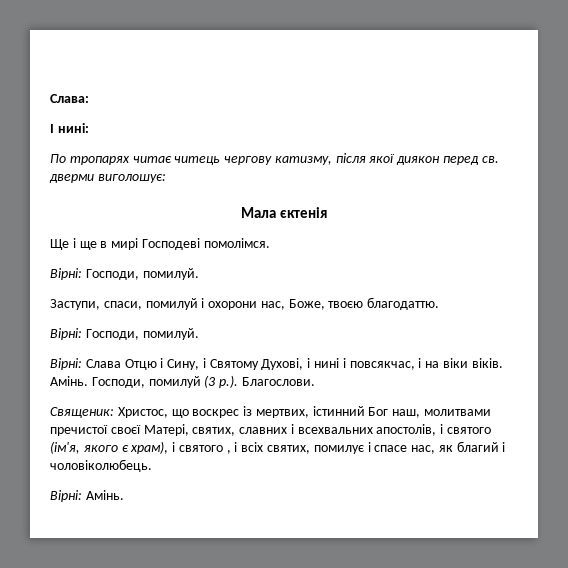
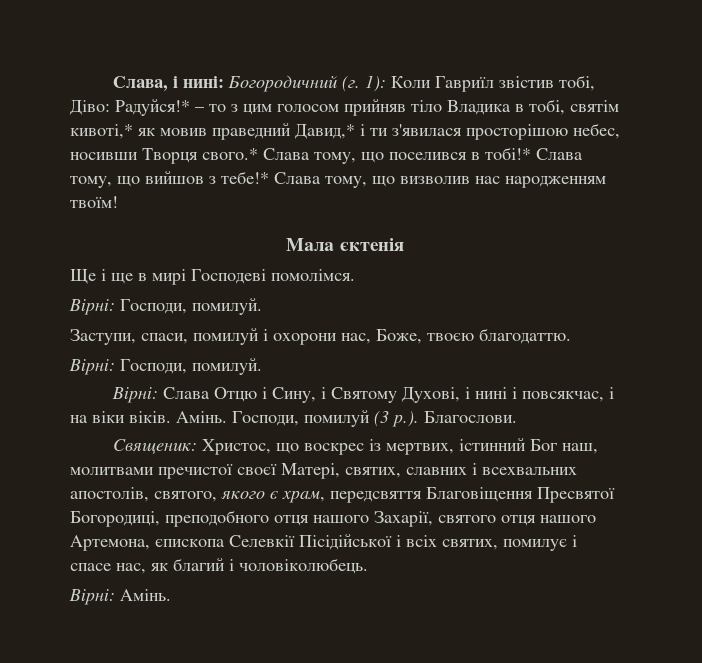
[50,94,89,103] [50,124,54,133] Слава: // І -> [112,76,178,92] Слава, і
[50,153,499,165] [49,174,166,183] // По тропарях читає читець чергову катизму, після якої диякон перед св. дверми виголошує: -> [227,75,595,92] [70,99,619,116] [70,123,620,140] [70,147,583,164] [70,171,606,188] [70,196,118,208] Богородичний (г. 1): Коли Гавриїл звістив тобі, Діво: Радуйся!* – то з цим голосом прийняв тіло Владика в тобі, святім кивоті,* як мовив праведний Давид,* і ти з'явилася просторішою небес, носивши Творця свого.* Слава тому, що поселився в тобі!* Слава тому, що вийшов з тебе!* Слава тому, що визволив нас народженням твоїм!
[440,424,492,434] [50,441,231,454] і святого (ім'я, якого є храм), і святого , -> [154,487,615,503] [70,510,596,527] [70,534,392,551] святого, якого є храм, передсвяття Благовіщення Пресвятої Богородиці, преподобного отця нашого Захарії, святого отця нашого Артемона, єпископа Селевкії Пісідійської

